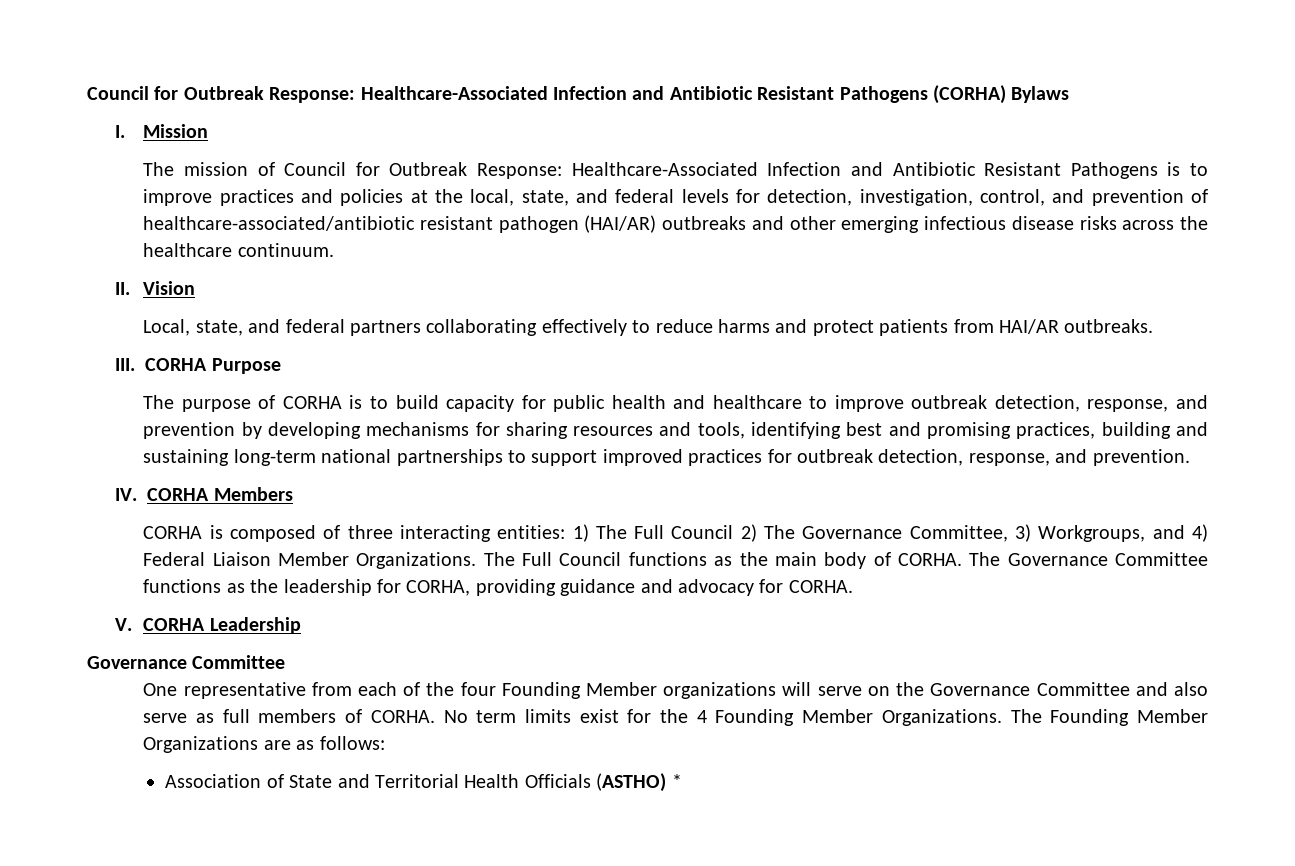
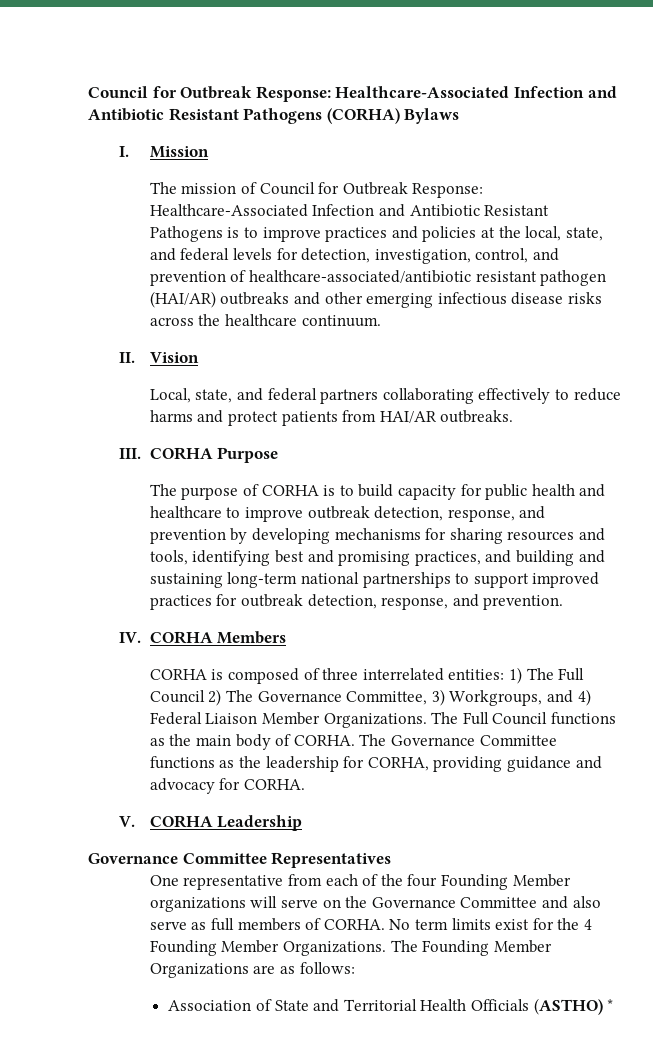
(1096, 430) none -> [485,550,512,563] and
[399,525,491,542] interacting -> [362,668,444,681] interrelated
(286, 662) none -> [271,852,392,868] Representatives

